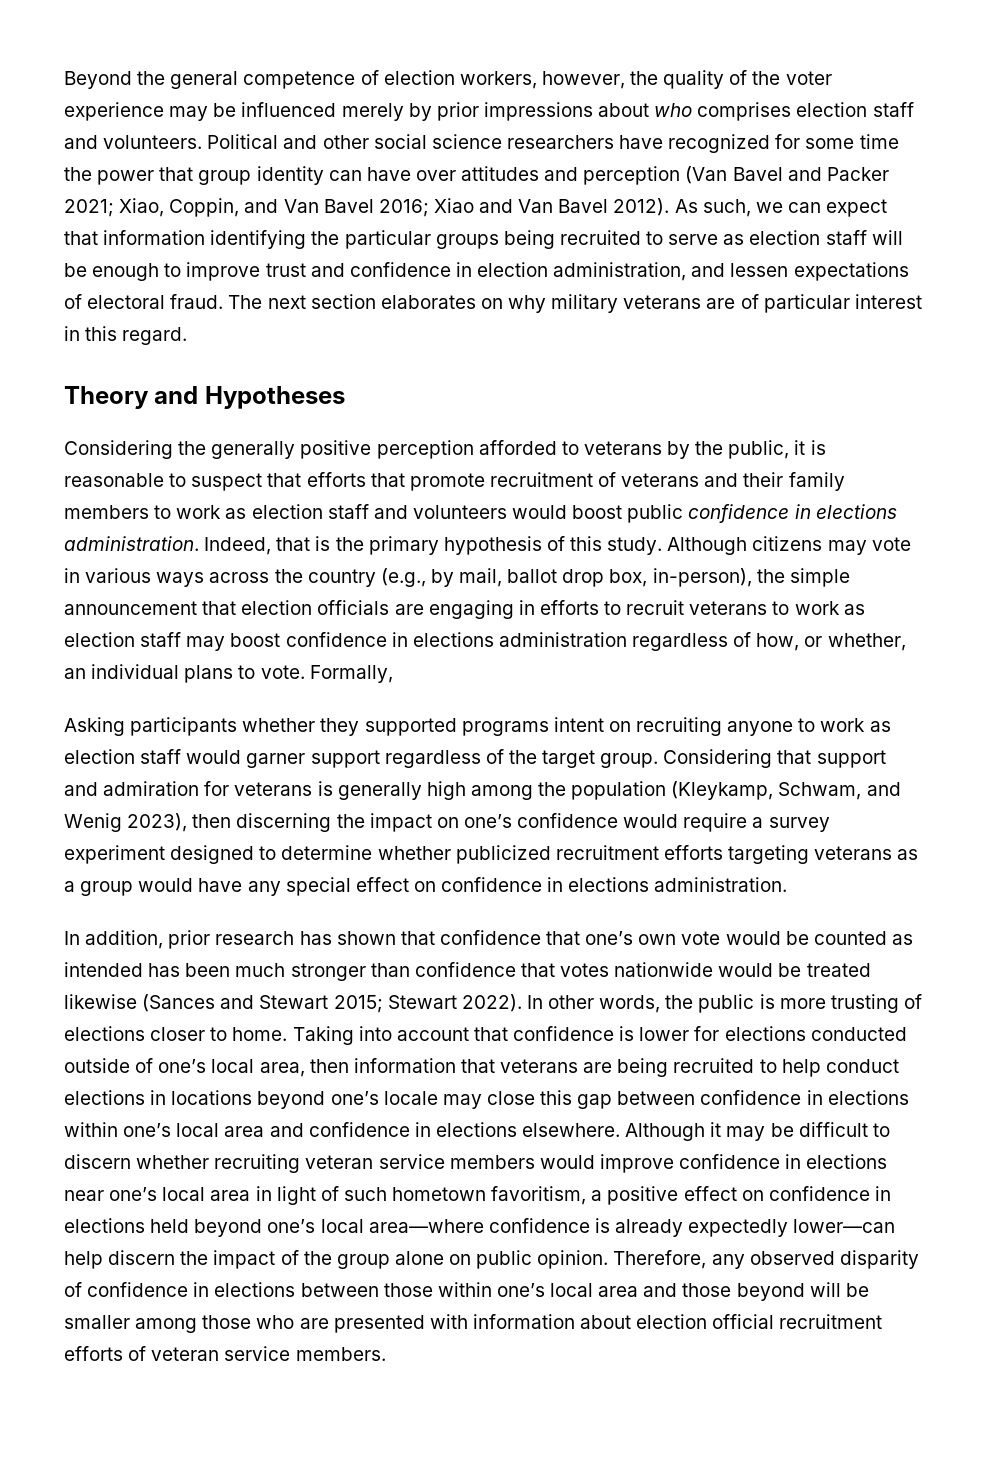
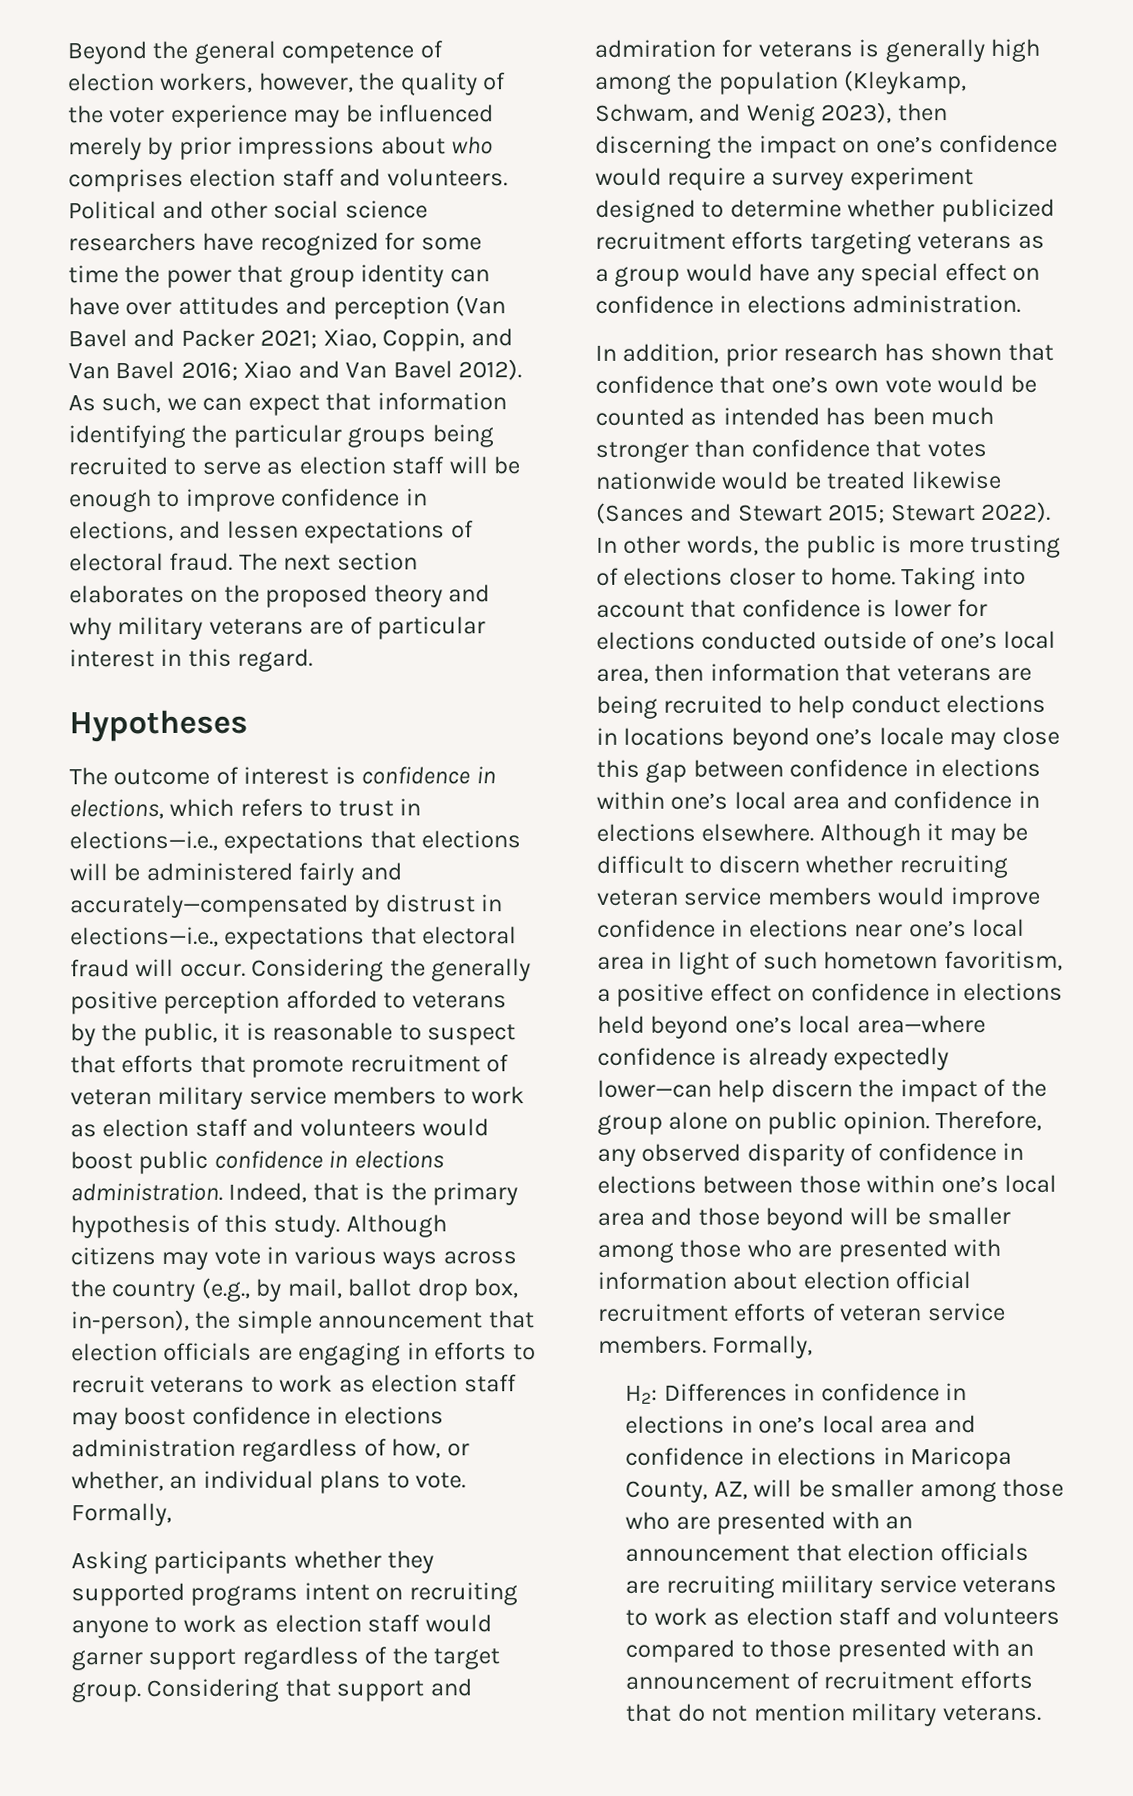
[265,262,687,281] trust and confidence in election administration, -> [280,488,428,507] [69,520,174,542] confidence in elections,
(503, 303) none -> [223,584,491,608] the proposed theory and
[64,386,199,409] Theory and -> (314, 660) none
(345, 397) none -> [69,766,496,786] [69,798,422,820] [69,830,522,854] [69,862,402,886] [69,894,504,919] [70,926,518,950] [70,958,246,978] The outcome of interest is confidence in elections, which refers to trust in elections—i.e., expectations that elections will be administered fairly and accurately—compensated by distrust in elections—i.e., expectations that electoral fraud will occur.
[621,472,845,491] veterans and their family -> [70,1086,327,1110] veteran military service
(386, 1354) none -> [712,1335,814,1359] [625,1383,968,1404] [625,1415,976,1434] [625,1446,1013,1471] [625,1478,1065,1503] [625,1511,914,1535] [625,1542,1029,1562] [625,1575,1058,1599] [625,1606,1061,1626] [625,1638,1034,1663] [625,1670,1033,1690] [625,1703,1042,1727] Formally, // H2: Differences in confidence in elections in one’s local area and confidence in elections in Maricopa County, AZ, will be smaller among those who are presented with an announcement that election officials are recruiting miilitary service veterans to work as election staff and volunteers compared to those presented with an announcement of recruitment efforts that do not mention military veterans.

